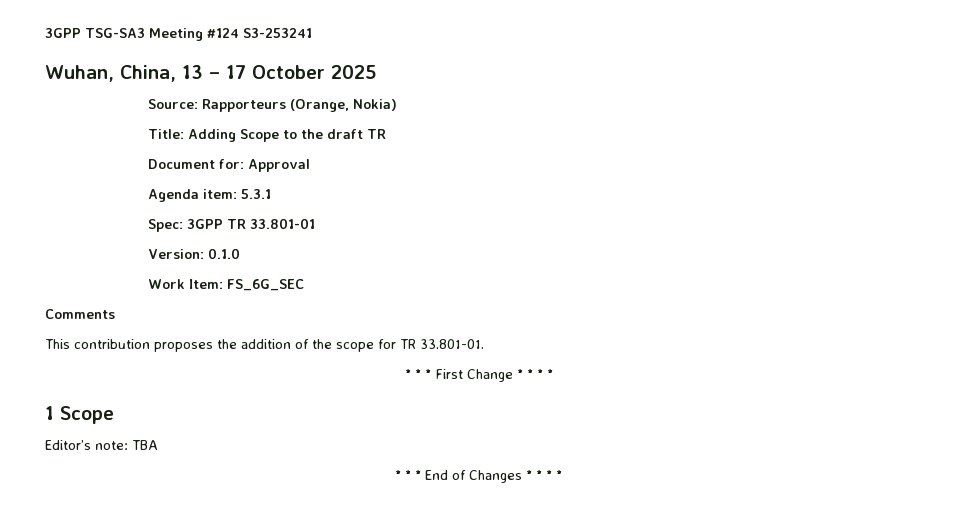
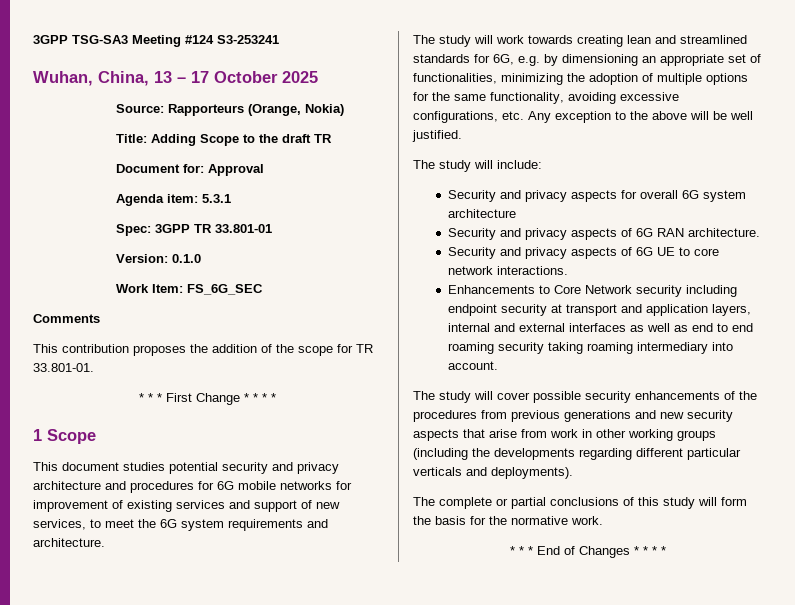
[45,440,158,450] Editor’s note: TBA -> [33,462,339,474] [33,481,352,493] [33,500,340,512] [33,519,328,531] [33,538,105,547] [413,35,747,47] [413,54,761,66] [413,73,748,85] [413,92,679,104] [413,111,753,123] [412,130,462,142] [413,160,542,172] [448,190,747,202] [448,209,517,218] [448,228,761,240] [448,247,720,259] [448,266,569,275] [448,285,738,297] [448,304,752,316] [448,323,754,332] [448,342,734,354] [448,361,499,370] [413,391,757,403] [413,410,733,422] [413,429,716,441] [413,448,741,460] [413,467,573,479] [413,497,747,509] [413,516,603,525] This document studies potential security and privacy architecture and procedures for 6G mobile networks for improvement of existing services and support of new services, to meet the 6G system requirements and architecture. // The study will work towards creating lean and streamlined standards for 6G, e.g. by dimensioning an appropriate set of functionalities, minimizing the adoption of multiple options for the same functionality, avoiding excessive configurations, etc. Any exception to the above will be well justified. // The study will include: // Security and privacy aspects for overall 6G system architecture // Security and privacy aspects of 6G RAN architecture. // Security and privacy aspects of 6G UE to core network interactions. // Enhancements to Core Network security including endpoint security at transport and application layers, internal and external interfaces as well as end to end roaming security taking roaming intermediary into account. // The study will cover possible security enhancements of the procedures from previous generations and new security aspects that arise from work in other working groups (including the developments regarding different particular verticals and deployments). // The complete or partial conclusions of this study will form the basis for the normative work.

